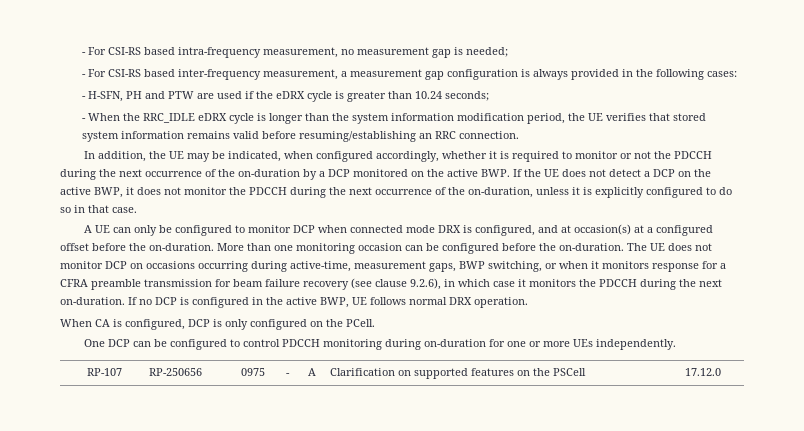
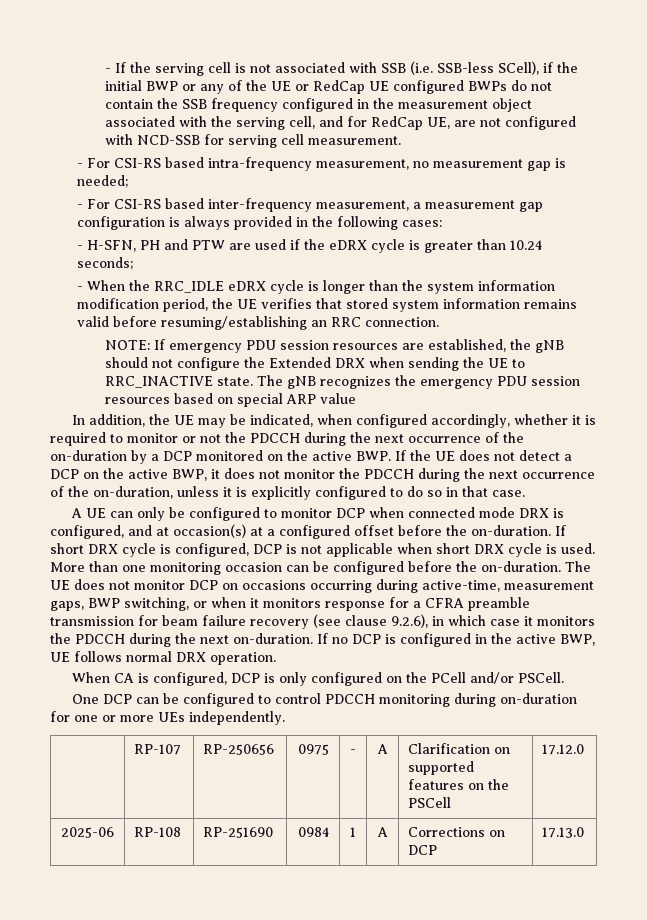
[81,52,86,55] - -> [104,61,578,76] [104,80,552,94] [104,98,532,112] [104,116,576,130] [104,134,401,148] [77,163,84,168] - If the serving cell is not associated with SSB (i.e. SSB-less SCell), if the initial BWP or any of the UE or RedCap UE configured BWPs do not contain the SSB frequency configured in the measurement object associated with the serving cell, and for RedCap UE, are not configured with NCD-SSB for serving cell measurement. // -
(519, 135) none -> [104,339,564,353] [104,357,525,371] [104,375,580,389] [104,393,356,407] // NOTE: If emergency PDU session resources are established, the gNB should not configure the Extended DRX when sending the UE to RRC_INACTIVE state. The gNB recognizes the emergency PDU session resources based on special ARP value
(214, 247) none -> [555,525,566,536] [50,543,595,557] If short DRX cycle is configured, DCP is not applicable when short DRX cycle is used.
[346,319,375,327] PCell. -> [431,672,565,684] PCell and/or PSCell.
(721, 372) none -> [61,827,114,838] [134,827,182,837] [203,827,274,838] [297,827,329,837] [350,827,356,837] [376,827,388,837] [408,827,506,837] [408,845,438,855] [542,827,585,838] // 2025-06 | RP-108 | RP-251690 | 0984 | 1 | A | Corrections on DCP | 17.13.0

